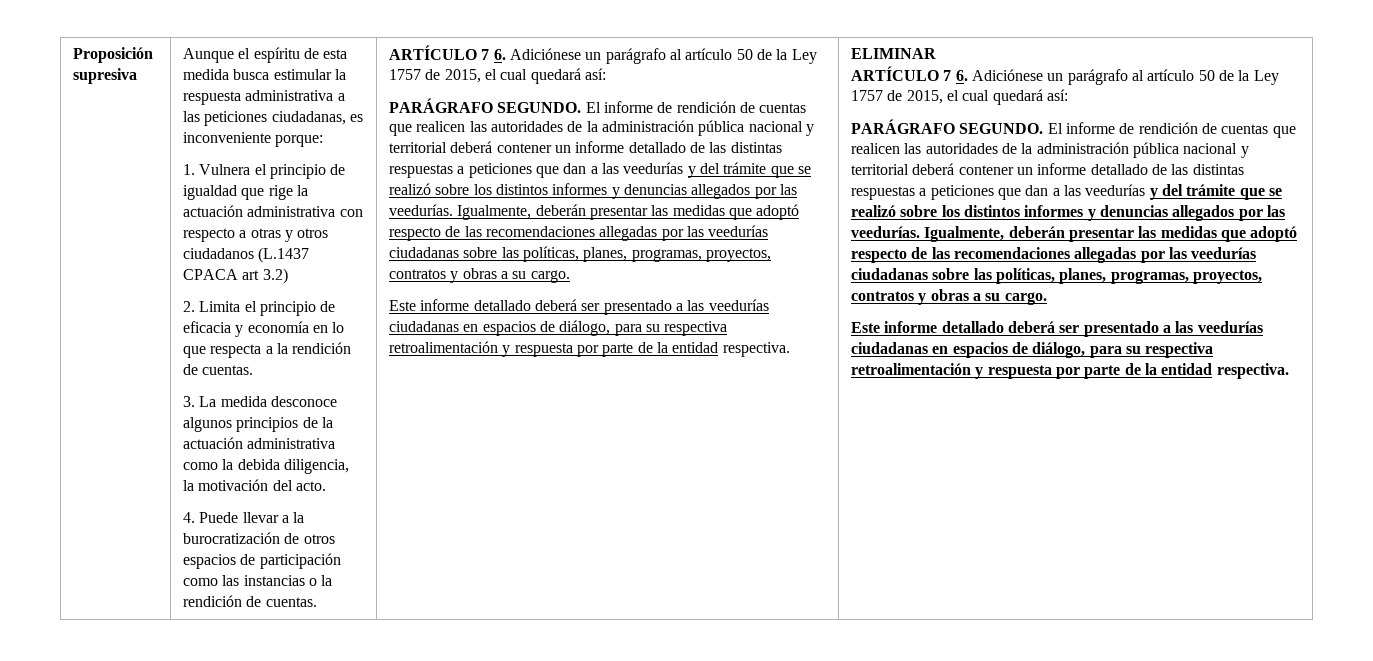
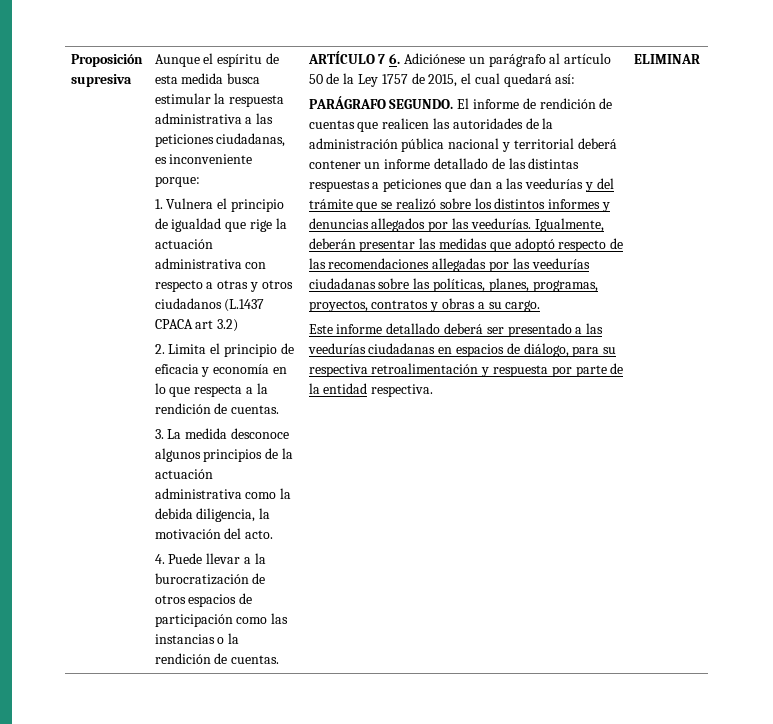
[851,66,1279,85] [851,89,1069,105] [851,119,1296,138] [851,142,1249,158] [851,163,1244,175] [851,184,1282,200] [851,205,1286,221] [851,226,1298,242] [851,247,1257,263] [851,268,1263,284] [851,289,1047,305] [851,321,1263,337] [851,342,1214,358] [851,363,1289,379] // ARTÍCULO 7 6. Adiciónese un parágrafo al artículo 50 de la Ley 1757 de 2015, el cual quedará así: // PARÁGRAFO SEGUNDO. El informe de rendición de cuentas que realicen las autoridades de la administración pública nacional y territorial deberá contener un informe detallado de las distintas respuestas a peticiones que dan a las veedurías y del trámite que se realizó sobre los distintos informes y denuncias allegados por las veedurías. Igualmente, deberán presentar las medidas que adoptó respecto de las recomendaciones allegadas por las veedurías ciudadanas sobre las políticas, planes, programas, proyectos, contratos y obras a su cargo. // Este informe detallado deberá ser presentado a las veedurías ciudadanas en espacios de diálogo, para su respectiva retroalimentación y respuesta por parte de la entidad respectiva. -> (700, 59) none

